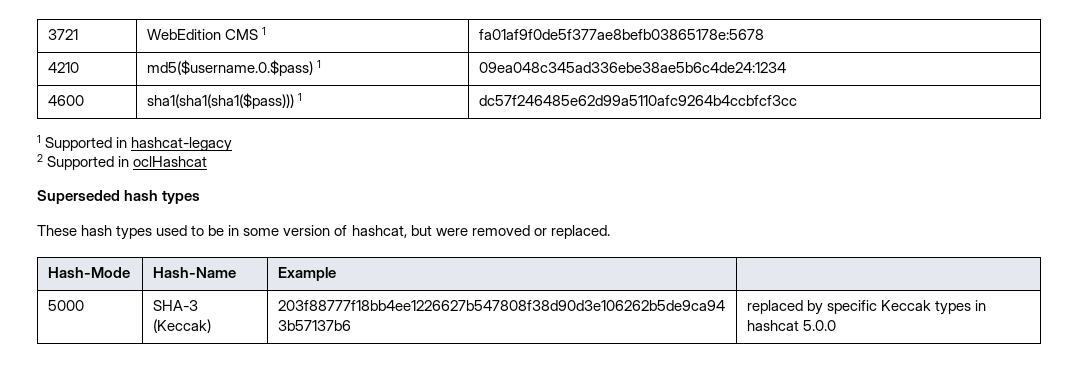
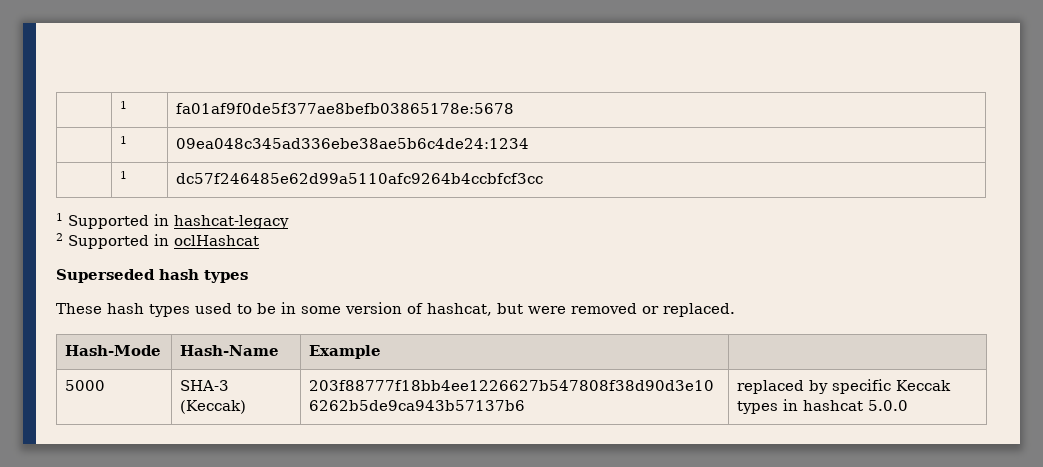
[48,29,79,40] [147,29,259,40] 3721 | WebEdition CMS -> (120, 105) |
[48,62,80,73] [147,60,314,76] 4210 | md5($username.0.$pass) -> (515, 108) |
[48,95,85,106] [147,93,295,109] 4600 | sha1(sha1(sha1($pass))) -> (530, 143) |

